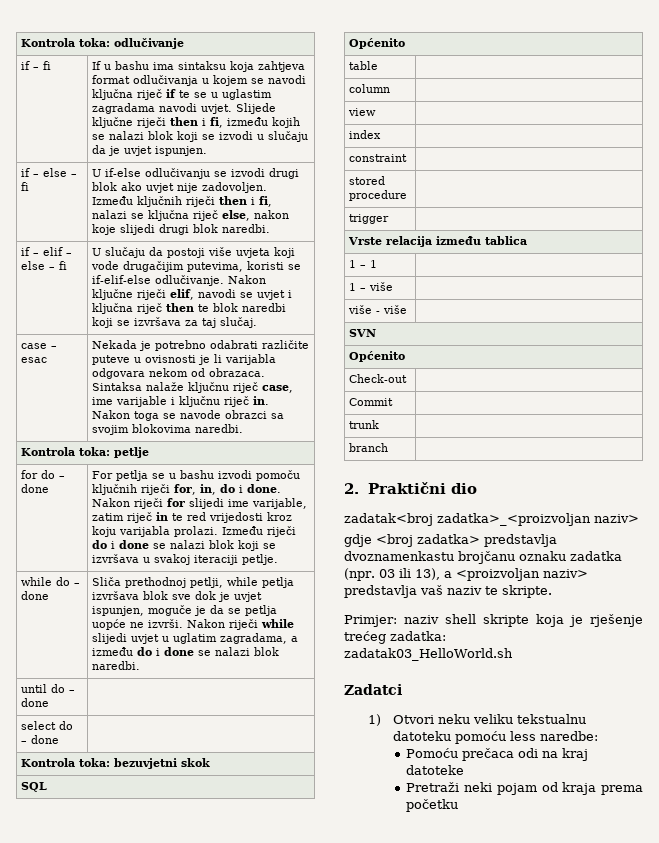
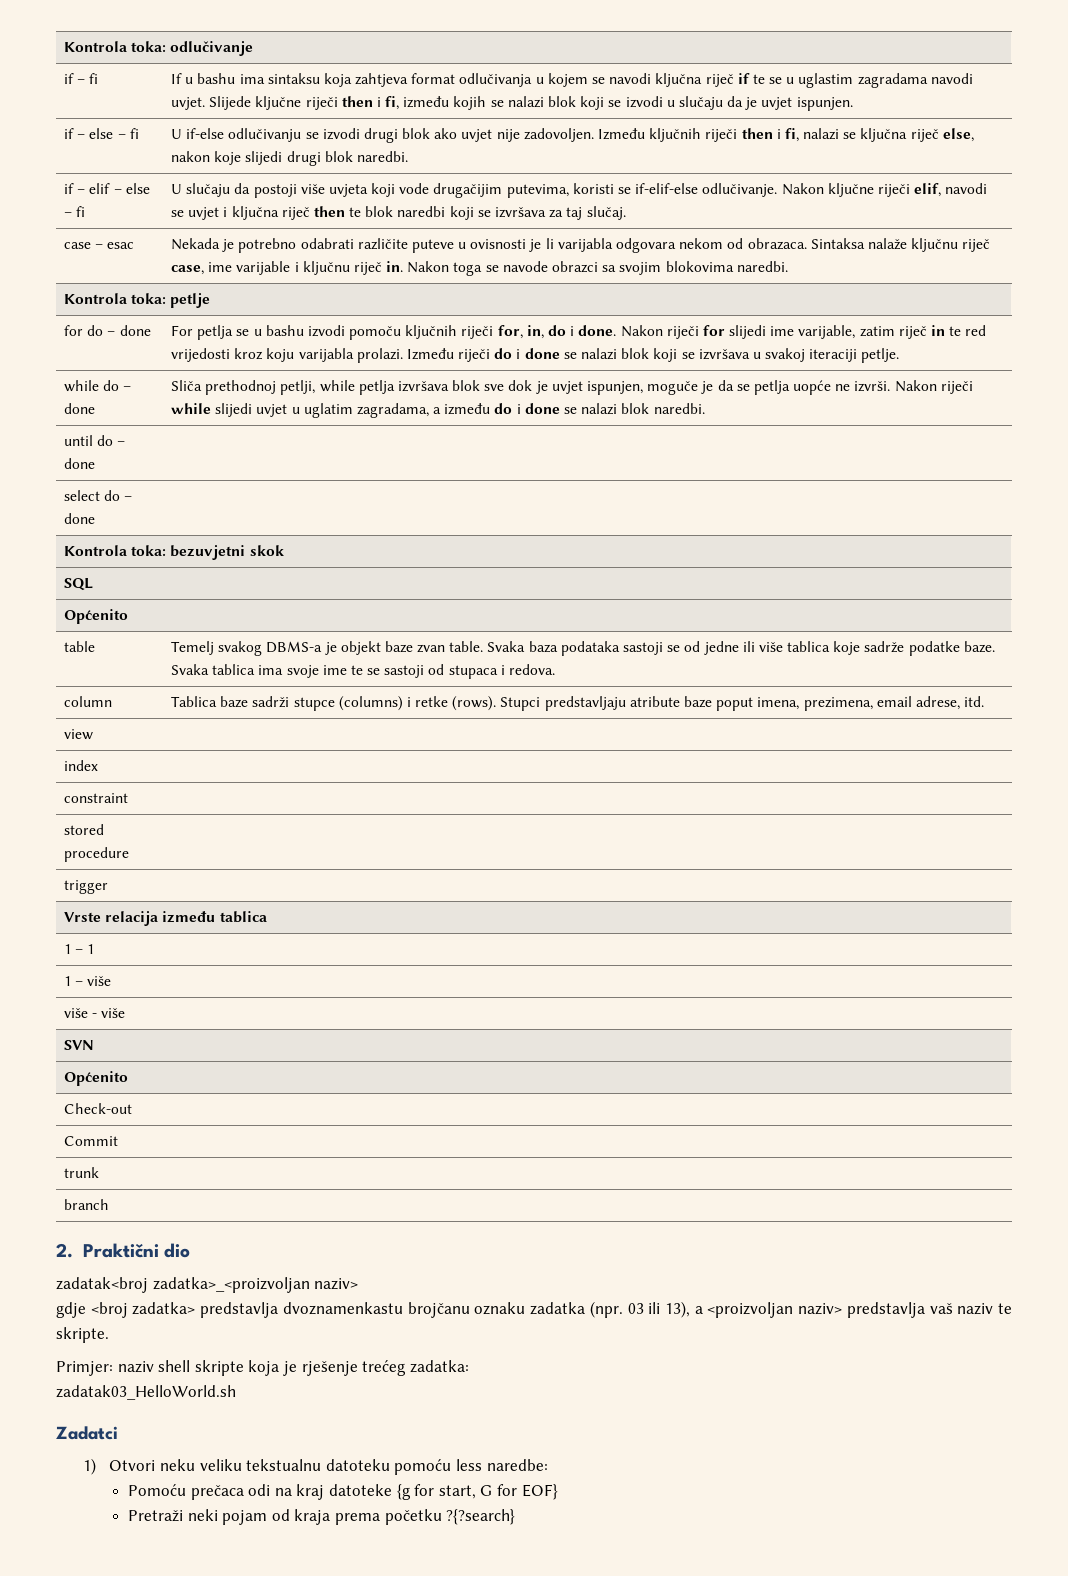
[349,84,391,93] // column | -> [170,641,995,656] [170,664,555,679] [63,696,112,707] [170,696,985,711] Temelj svakog DBMS-a je objekt baze zvan table. Svaka baza podataka sastoji se od jedne ili više tablica koje sadrže podatke baze. Svaka tablica ima svoje ime te se sastoji od stupaca i redova. // column | Tablica baze sadrži stupce (columns) i retke (rows). Stupci predstavljaju atribute baze poput imena, prezimena, email adrese, itd.
(465, 770) none -> [396,1484,558,1500] {g for start, G for EOF}
(459, 805) none -> [446,1509,516,1525] ?{?search}

